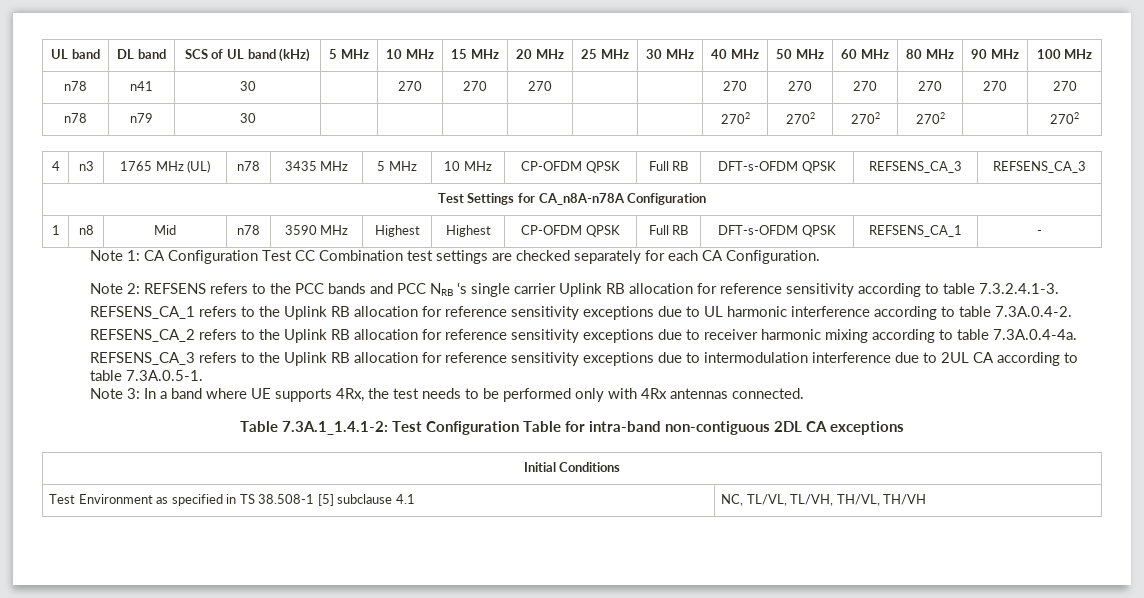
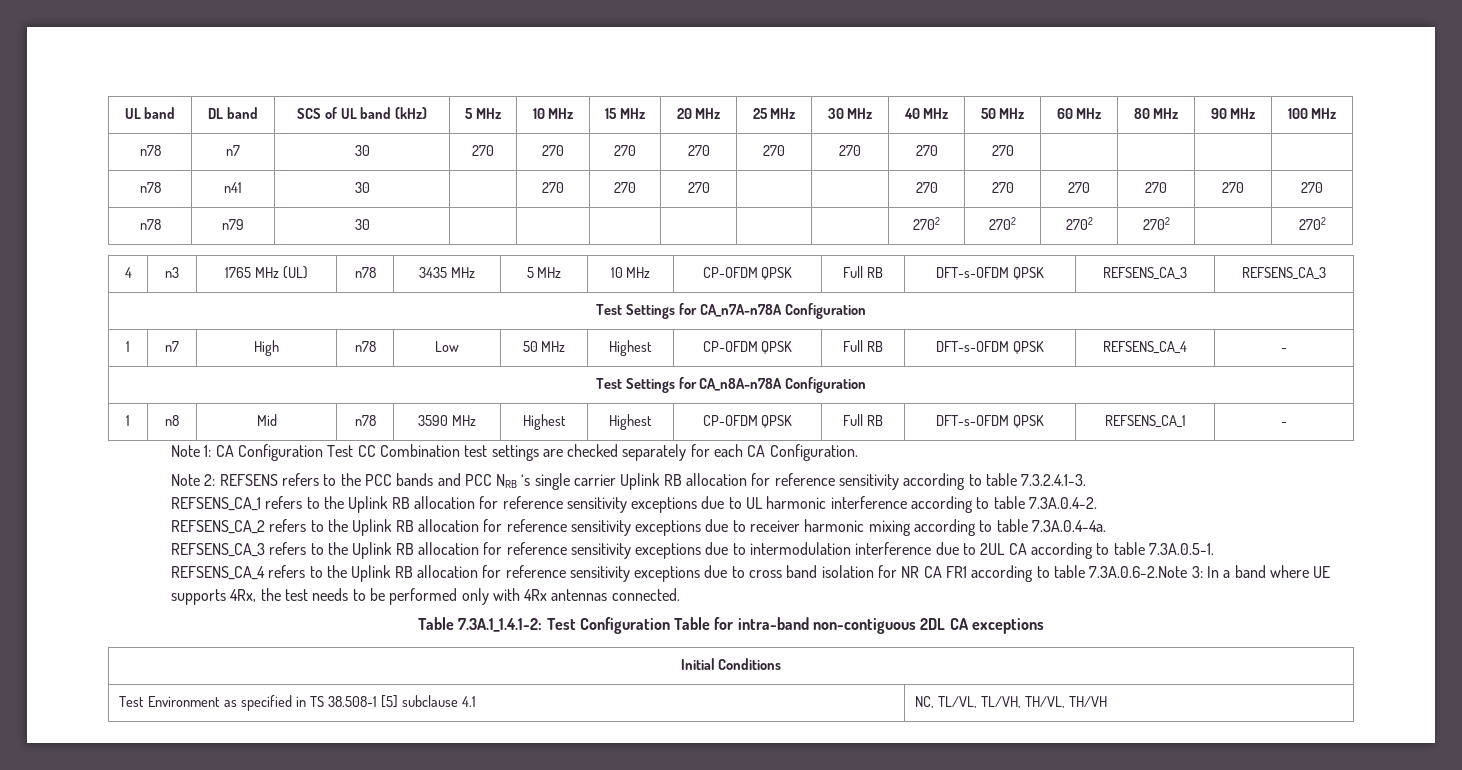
(1093, 54) none -> [139,145,161,156] [226,145,240,156] [354,145,370,156] [472,145,494,156] [542,145,564,156] [614,145,636,156] [687,145,710,156] [763,145,785,156] [839,145,861,156] [915,145,938,156] [991,145,1014,156] // n78 | n7 | 30 | 270 | 270 | 270 | 270 | 270 | 270 | 270 | 270 | | | |
(1086, 167) none -> [596,303,866,319] [126,341,130,352] [165,341,179,352] [254,340,279,356] [354,341,376,352] [435,341,459,352] [522,341,566,352] [609,340,652,356] [702,341,793,354] [843,340,883,352] [936,341,1044,354] [1103,341,1187,354] [1281,348,1287,352] // Test Settings for CA_n7A-n78A Configuration // 1 | n7 | High | n78 | Low | 50 MHz | Highest | CP-OFDM QPSK | Full RB | DFT-s-OFDM QPSK | REFSENS_CA_4 | -
[90,388,124,399] Note -> [170,565,1188,582] REFSENS_CA_4 refers to the Uplink RB allocation for reference sensitivity exceptions due to cross band isolation for NR CA FR1 according to table 7.3A.0.6-2.Note

